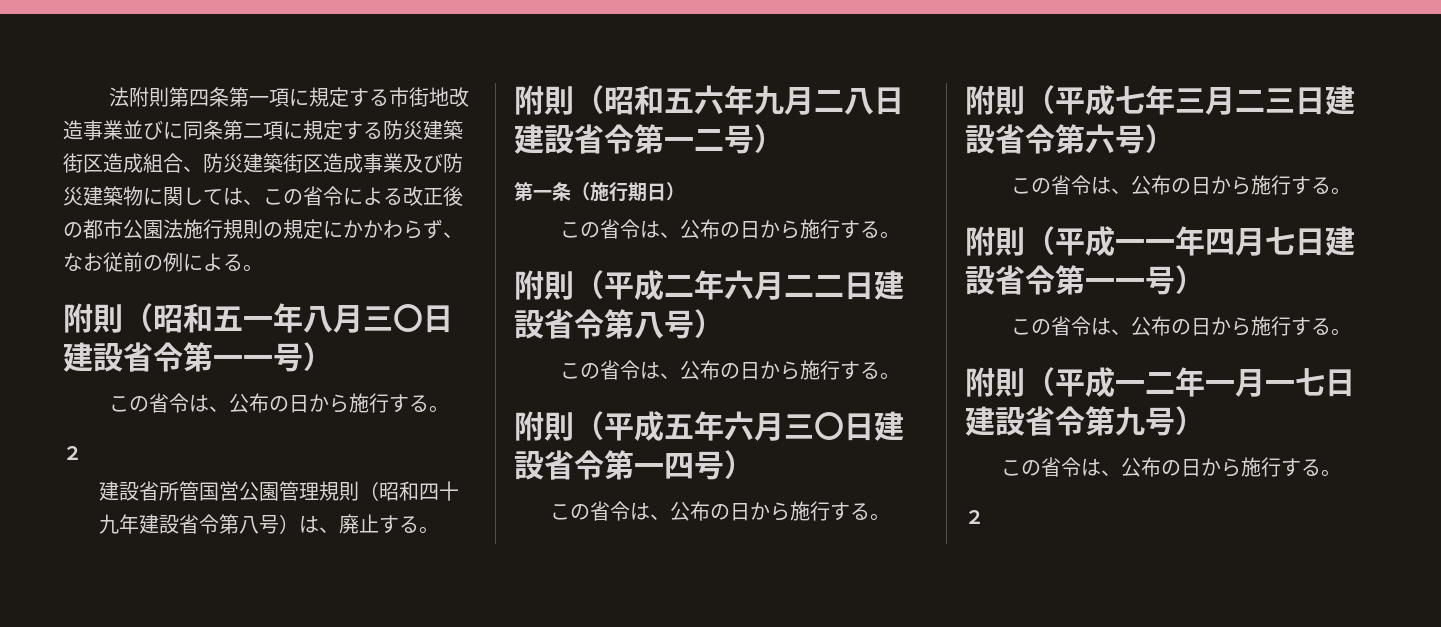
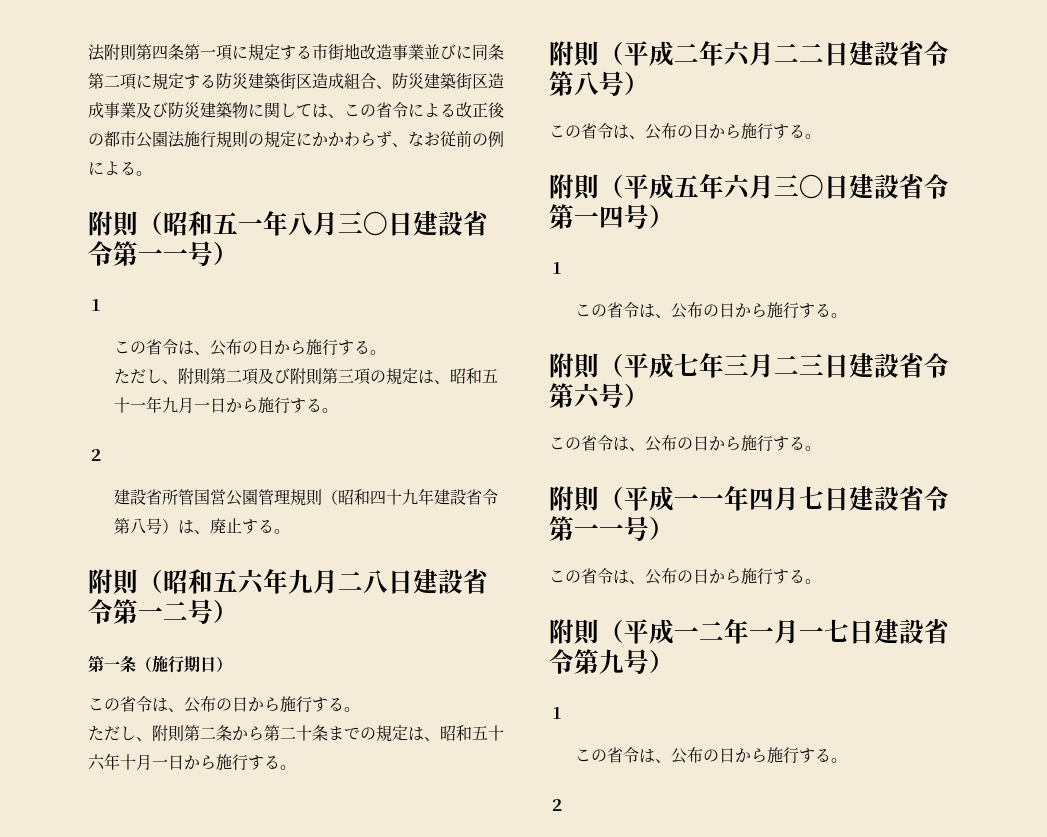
[108,393,449,413] // この省令は、公布の日から施行する。 -> [88,299,104,311] [113,339,386,356] [113,368,498,385] [113,396,338,414] // １ // この省令は、公布の日から施行する。 // ただし、附則第二項及び附則第三項の規定は、昭和五十一年九月一日から施行する。
(900, 235) none -> [88,725,504,742] [88,753,296,771] // ただし、附則第二条から第二十条までの規定は、昭和五十六年十月一日から施行する。
(754, 464) none -> [549,262,565,274] // １
(1205, 420) none -> [549,707,565,719] // １

